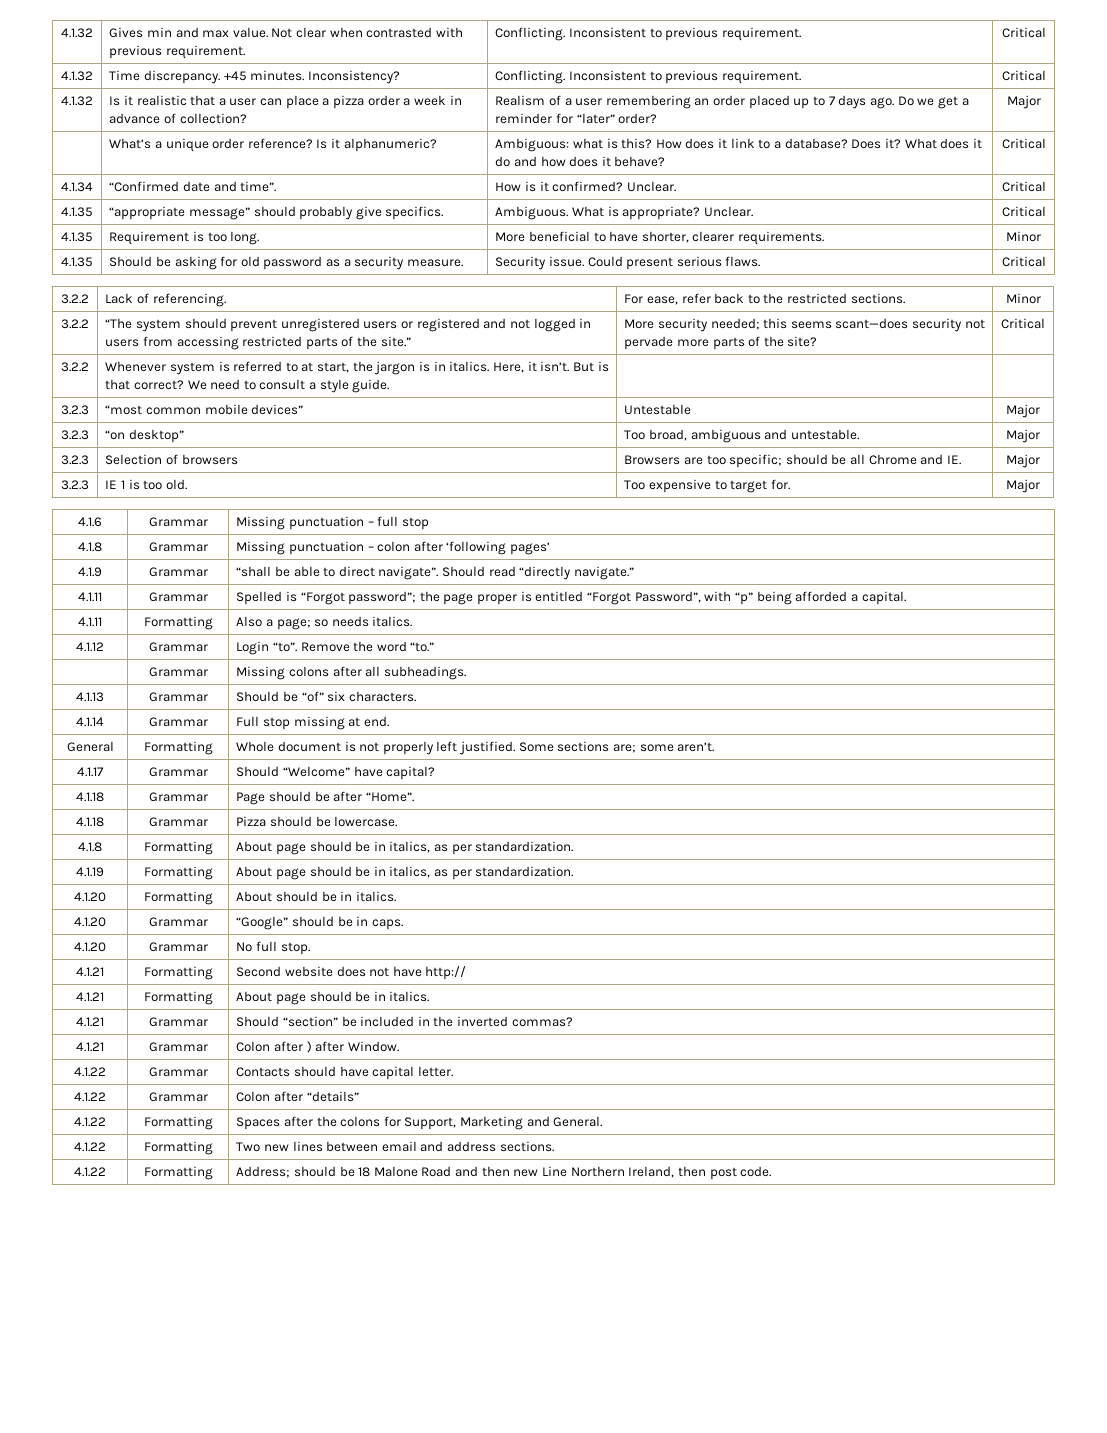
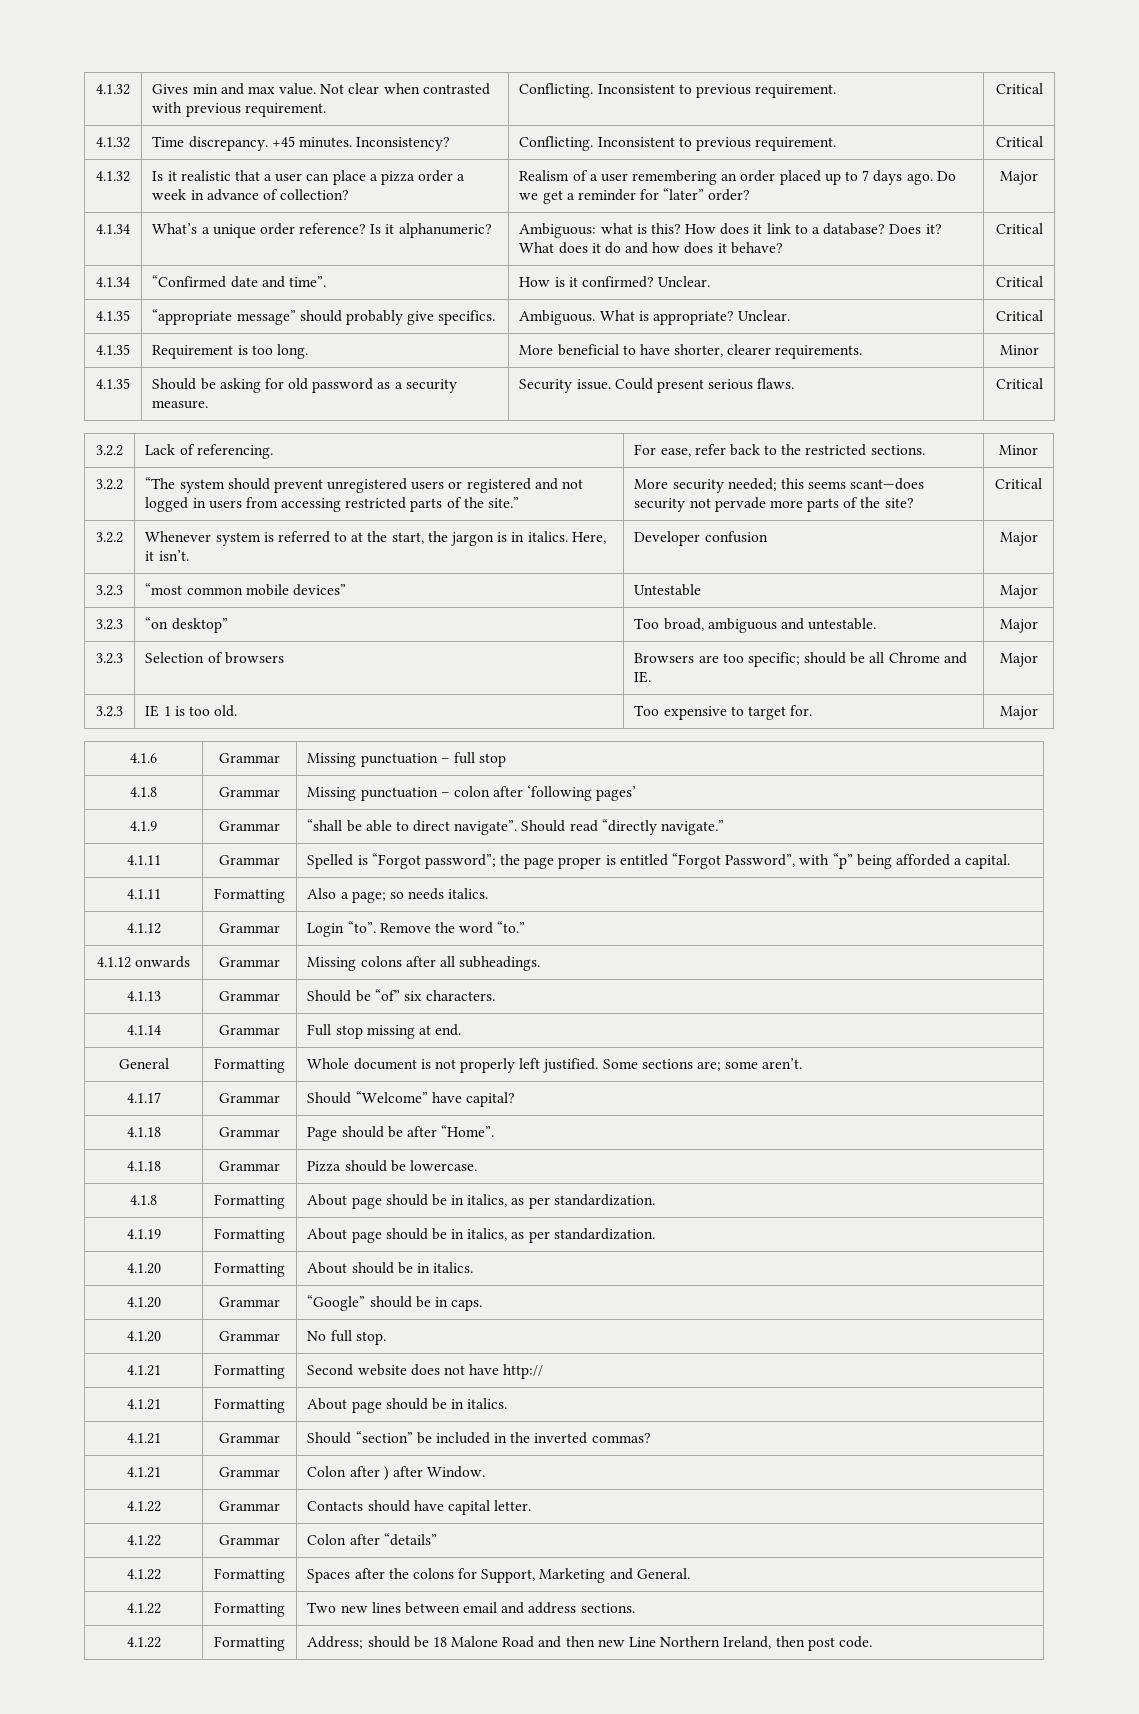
(1041, 102) none -> [96,224,130,234] 4.1.34
(314, 367) none -> [367,531,388,542] the
[572,361,609,372] [105,379,390,393] But is that correct? We need to consult a style guide. | | -> [634,531,768,546] [999,532,1038,546] | Developer confusion | Major
(435, 647) none -> [96,956,191,968] 4.1.12 onwards

